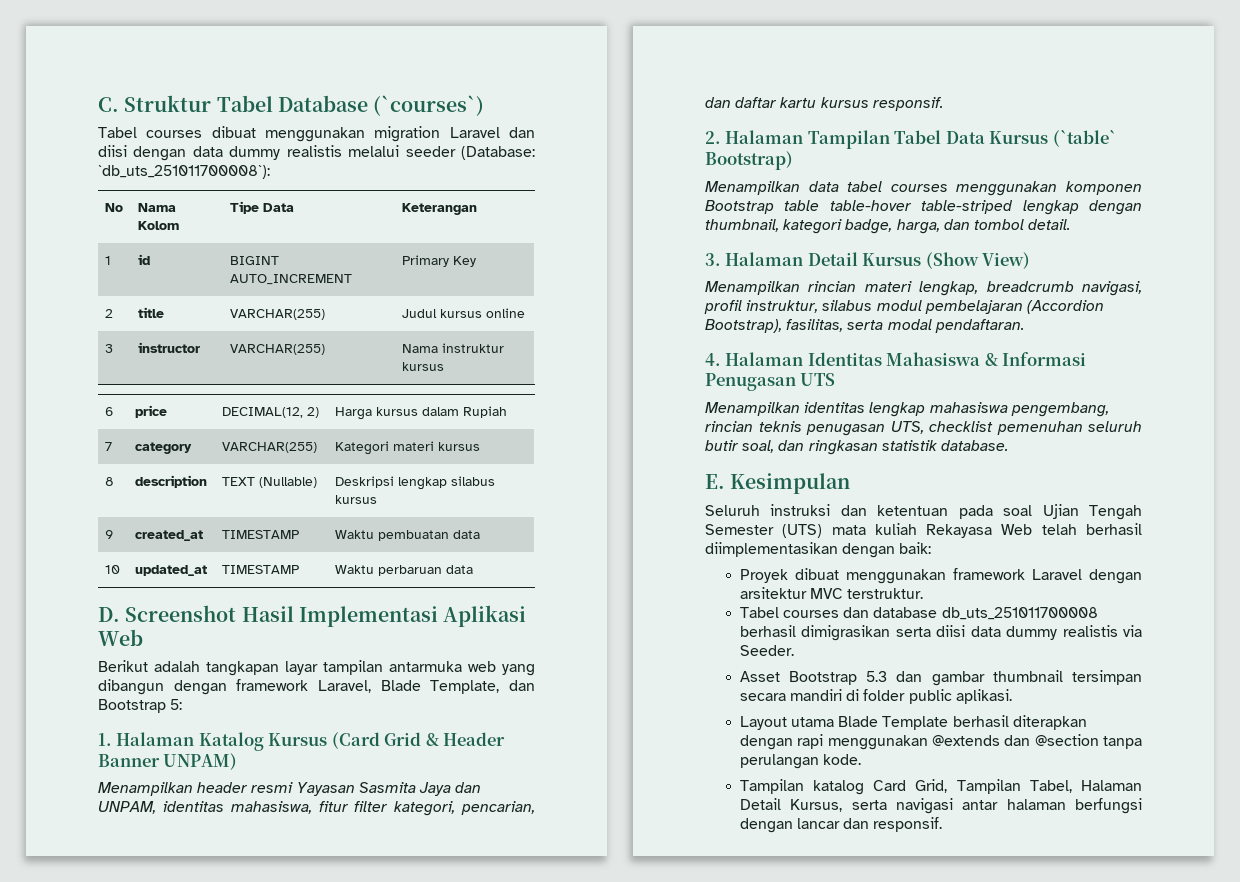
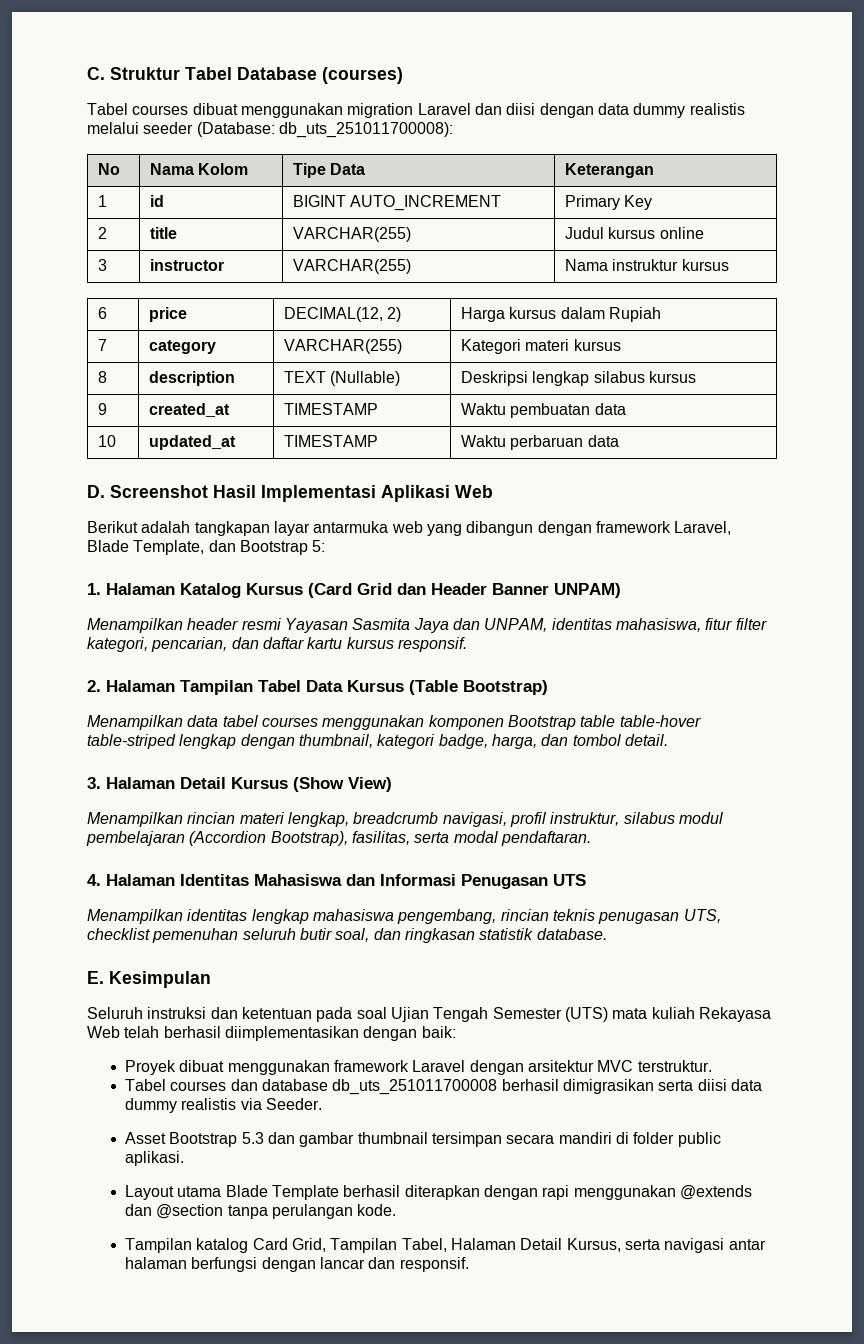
[373,95,485,116] (`courses`) -> [322,67,403,84] (courses)
[98,165,270,179] `db_uts_251011700008`): -> [278,122,453,138] db_uts_251011700008):
[323,660,383,675] tampilan -> (310, 528) none
[425,733,439,746] & -> [397,583,426,595] dan
[1052,130,1116,147] (`table` -> [409,680,458,695] (Table
[984,353,998,366] & -> [346,874,375,886] dan

